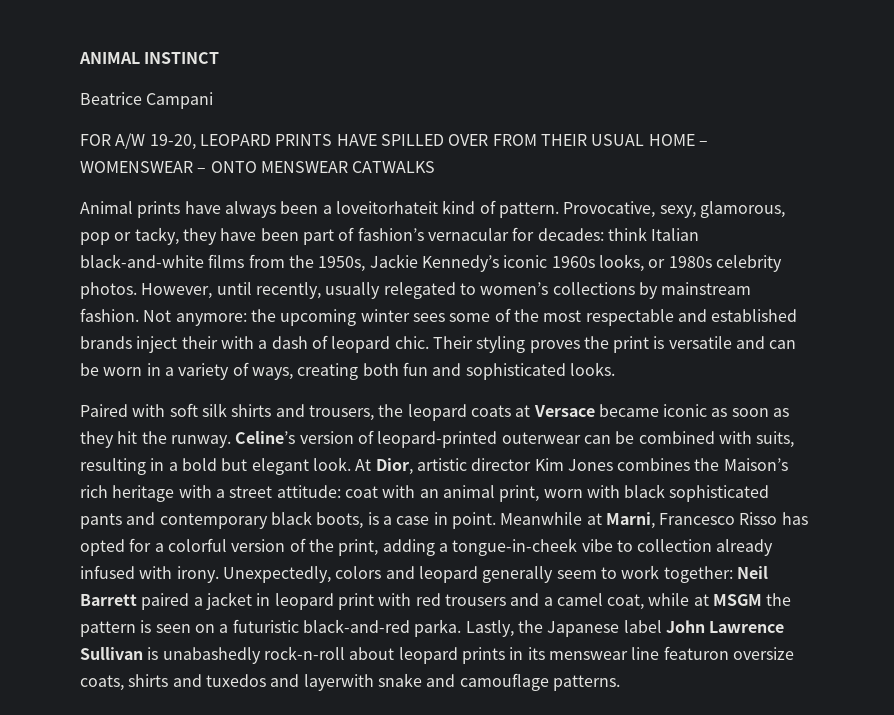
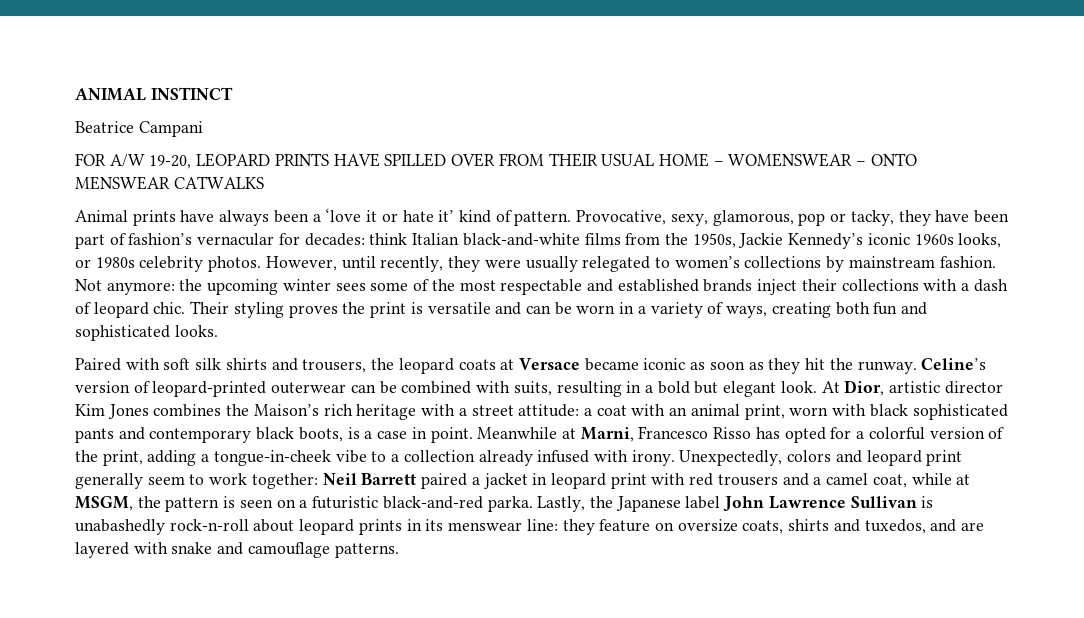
[335,201,438,214] loveitorhateit -> [325,208,455,222] ‘love it or hate it’
(321, 290) none -> [448,256,521,272] they were
(218, 342) none -> [841,279,919,291] collections
(341, 491) none -> [583,408,592,416] a
(633, 546) none -> [391,454,400,462] a
(478, 574) none -> [926,450,963,466] print
[713,594,763,606] MSGM -> [75,496,133,511] MSGM,
[631,646,794,660] [80,674,374,691] line featuron oversize coats, shirts and tuxedos and layerwith -> [526,519,985,535] [75,542,168,558] line: they feature on oversize coats, shirts and tuxedos, and are layered with

